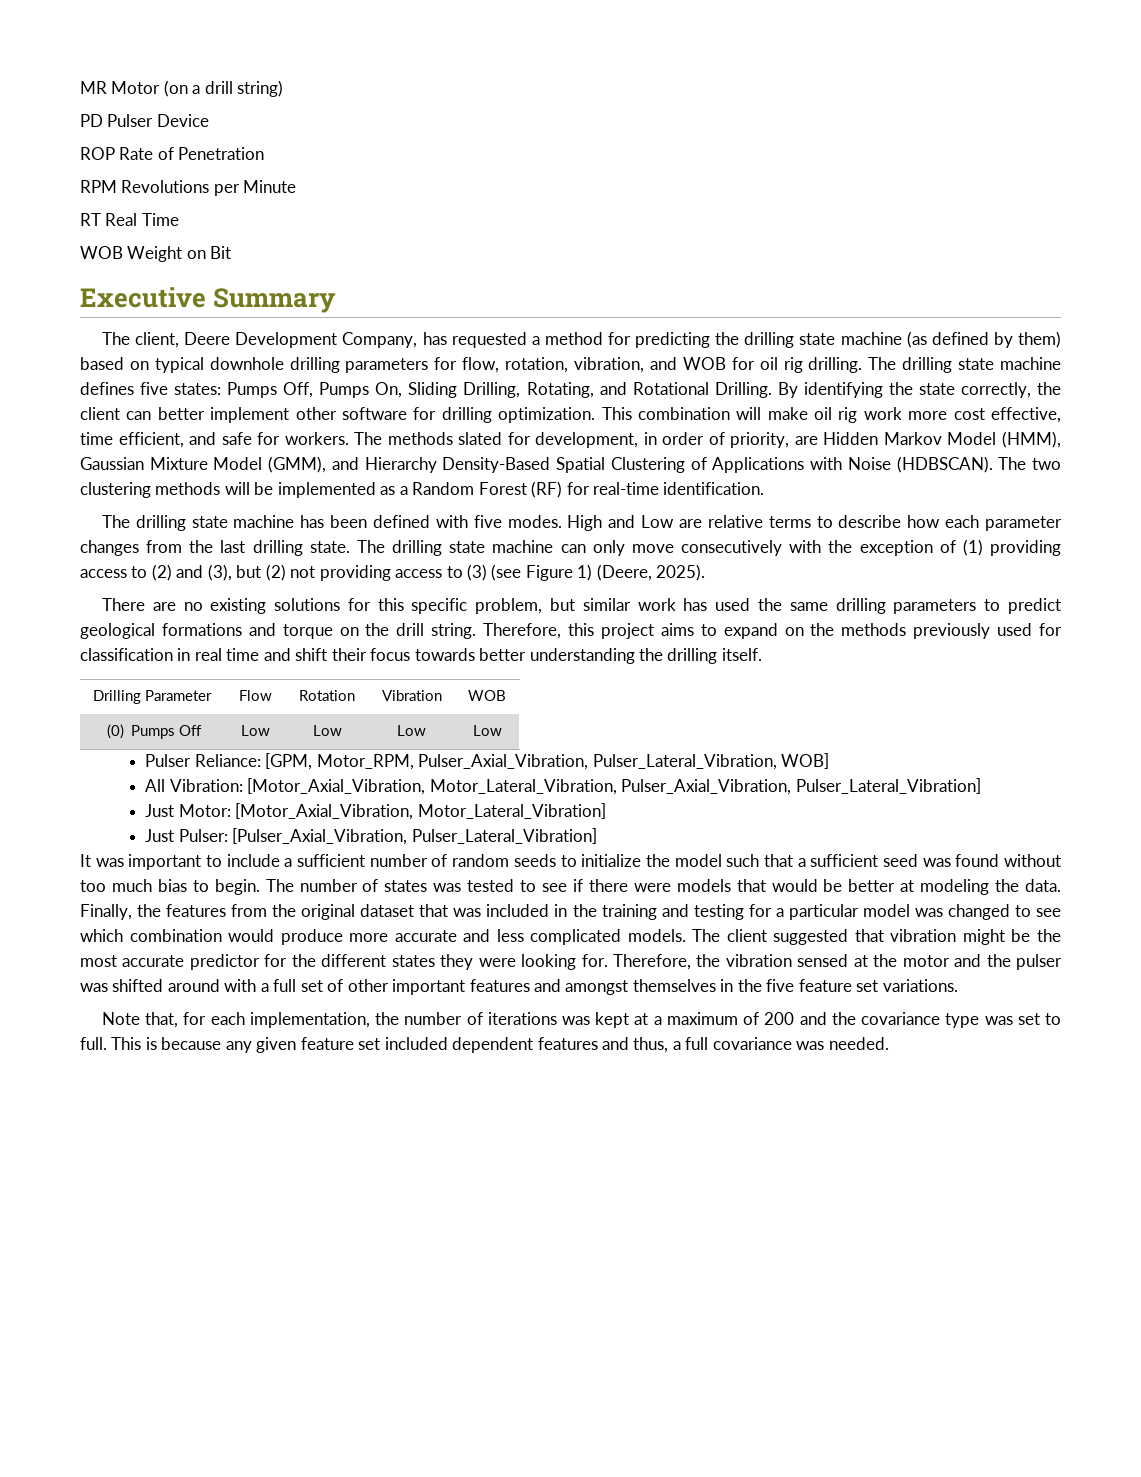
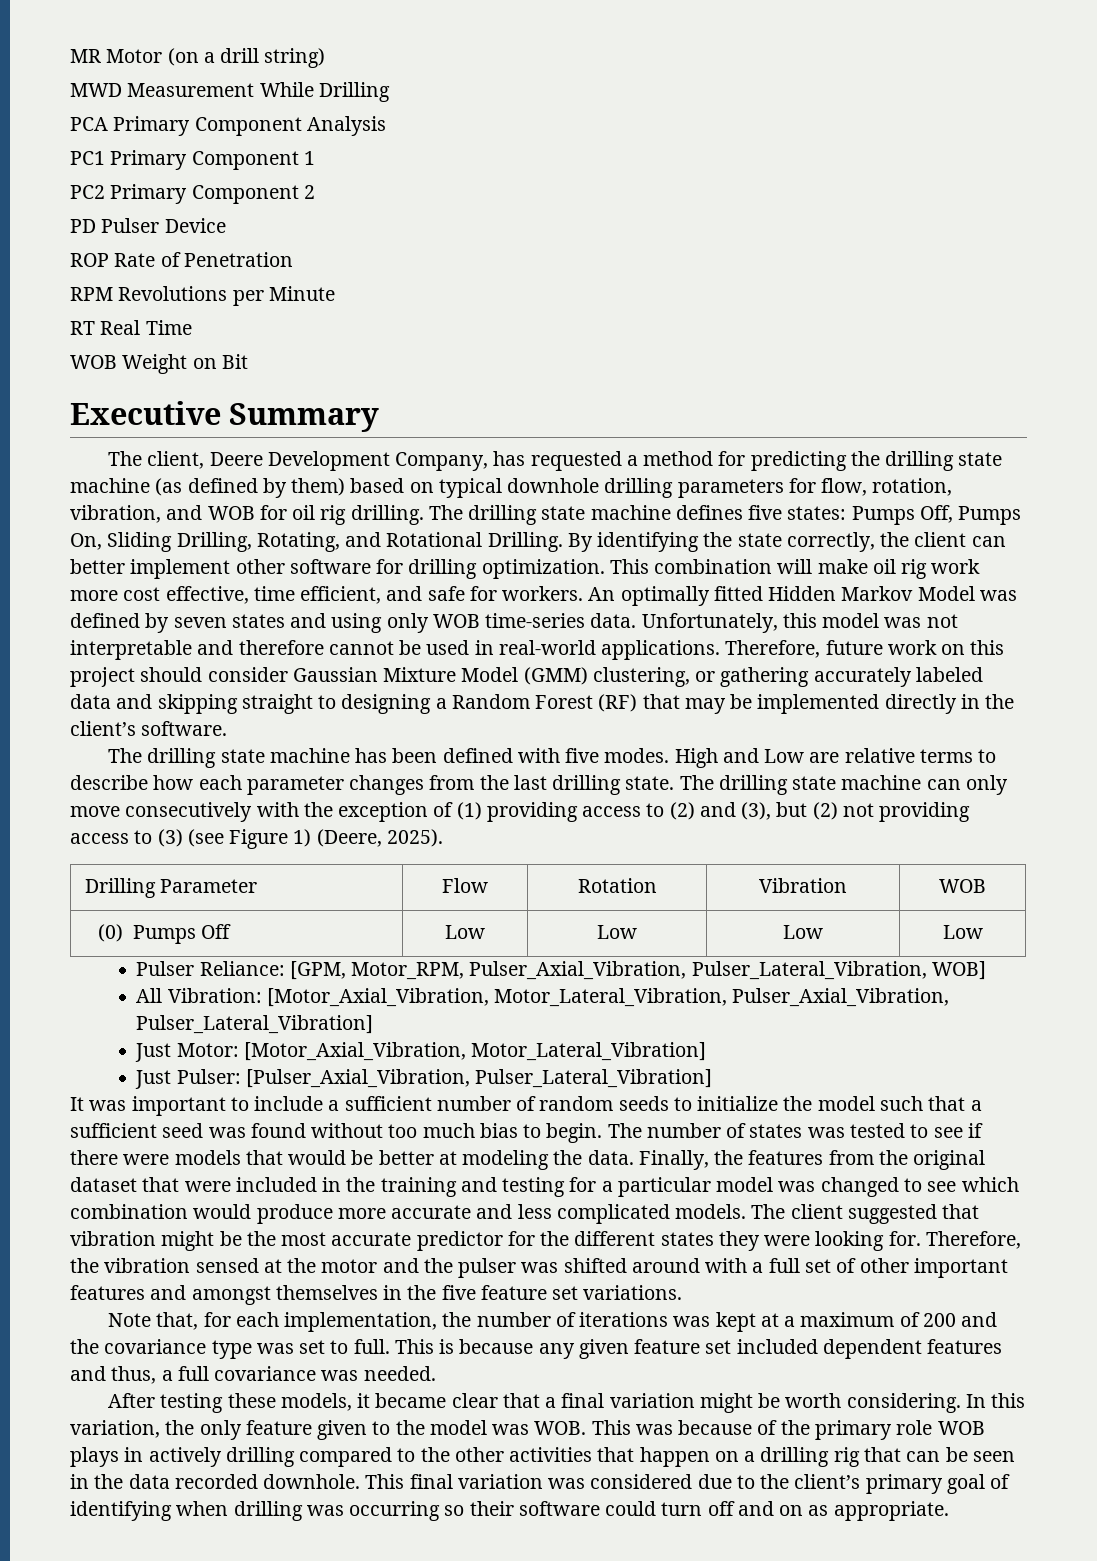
(284, 88) none -> [70,82,390,102] [70,116,386,136] [70,150,315,170] [70,184,315,204] // MWD Measurement While Drilling // PCA Primary Component Analysis // PC1 Primary Component 1 // PC2 Primary Component 2
[354,431,1061,448] [80,456,1062,473] [80,481,765,498] The methods slated for development, in order of priority, are Hidden Markov Model (HMM), Gaussian Mixture Model (GMM), and Hierarchy Density-Based Spatial Clustering of Applications with Noise (HDBSCAN). The two clustering methods will be implemented as a Random Forest (RF) for real-time identification. -> [588,586,1017,606] [70,613,958,633] [70,640,1005,660] [70,667,983,687] [70,694,1015,714] [70,721,228,736] An optimally fitted Hidden Markov Model was defined by seven states and using only WOB time-series data. Unfortunately, this model was not interpretable and therefore cannot be used in real-world applications. Therefore, future work on this project should consider Gaussian Mixture Model (GMM) clustering, or gathering accurately labeled data and skipping straight to designing a Random Forest (RF) that may be implemented directly in the client’s software.
[101,598,1061,614] [80,623,1063,639] [80,648,762,664] // There are no existing solutions for this specific problem, but similar work has used the same drilling parameters to predict geological formations and torque on the drill string. Therefore, this project aims to expand on the methods previously used for classification in real time and shift their focus towards better understanding the drilling itself. -> (443, 838) none
[453,908,482,917] was -> [184,1181,231,1192] were
(889, 1043) none -> [108,1393,1026,1413] [70,1420,985,1440] [70,1447,1015,1467] [70,1474,1011,1494] [70,1501,949,1521] // After testing these models, it became clear that a final variation might be worth considering. In this variation, the only feature given to the model was WOB. This was because of the primary role WOB plays in actively drilling compared to the other activities that happen on a drilling rig that can be seen in the data recorded downhole. This final variation was considered due to the client’s primary goal of identifying when drilling was occurring so their software could turn off and on as appropriate.

